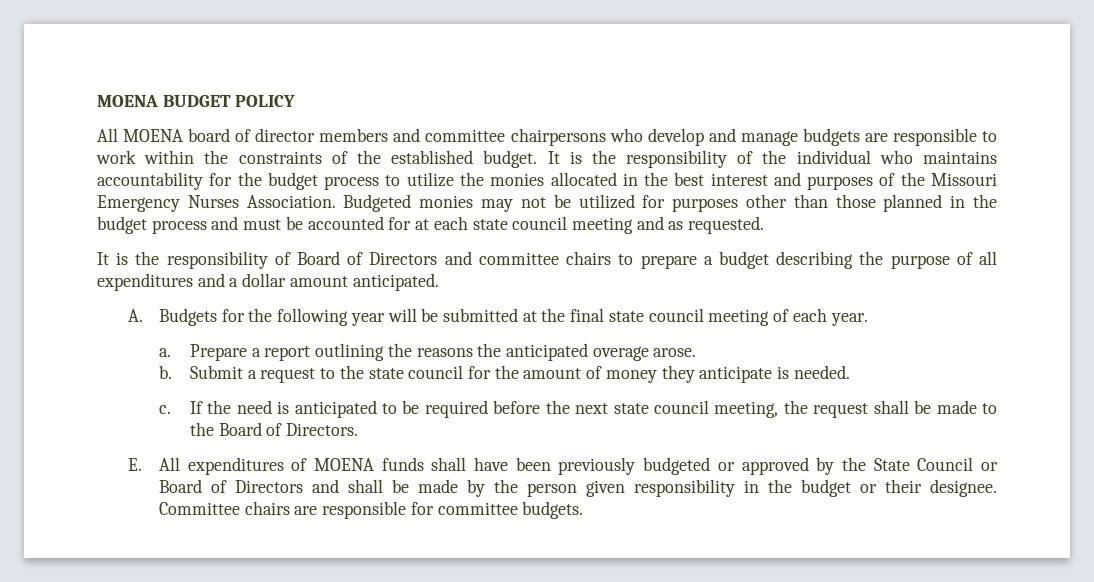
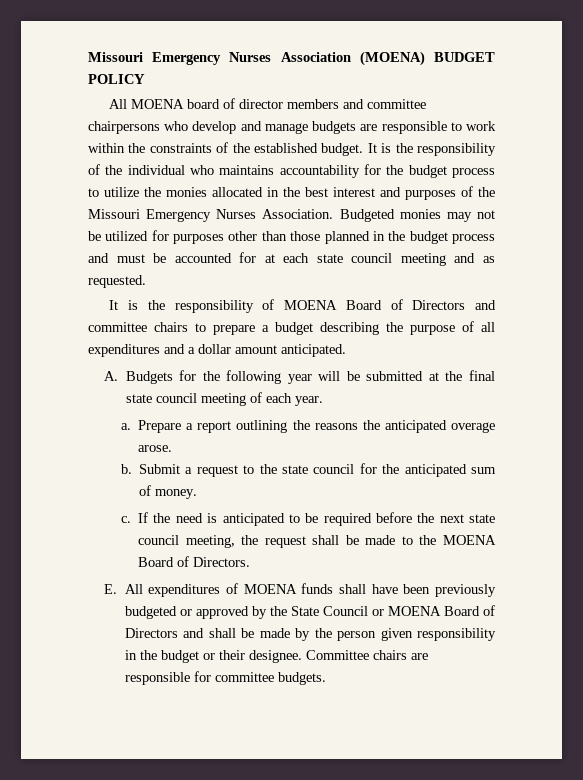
[97,95,158,107] MOENA -> [88,51,425,66] Missouri Emergency Nurses Association (MOENA)
(291, 258) none -> [284,300,338,310] MOENA
[523,365,850,383] amount of money they anticipate is needed. -> [404,464,497,477] [139,485,198,499] anticipated sum of money.
(214, 429) none -> [443,535,496,545] MOENA
(998, 466) none -> [387,606,441,616] MOENA

